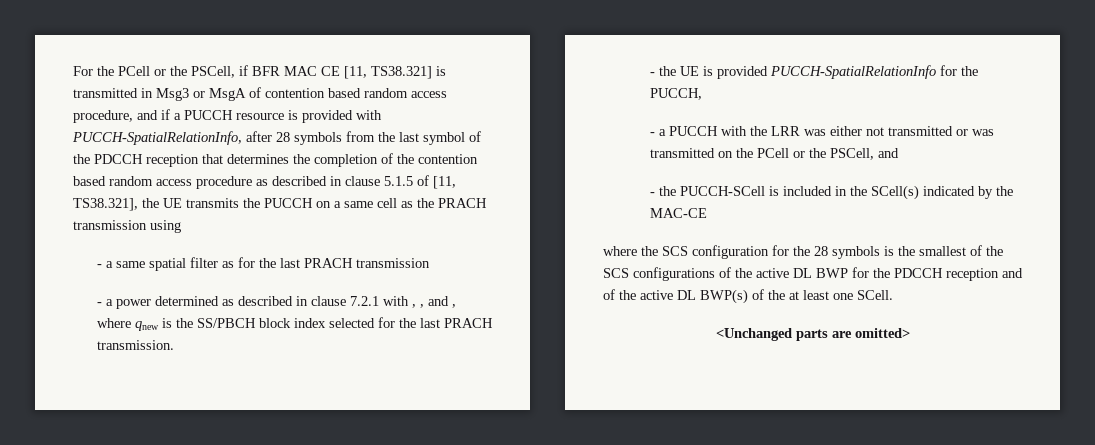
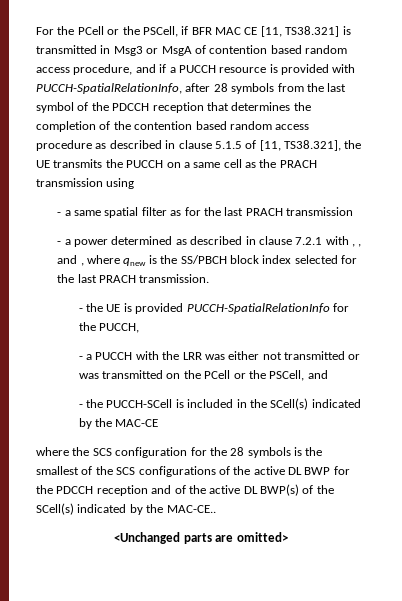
[789,290,893,300] at least one SCell. -> [36,503,216,515] SCell(s) indicated by the MAC-CE..

